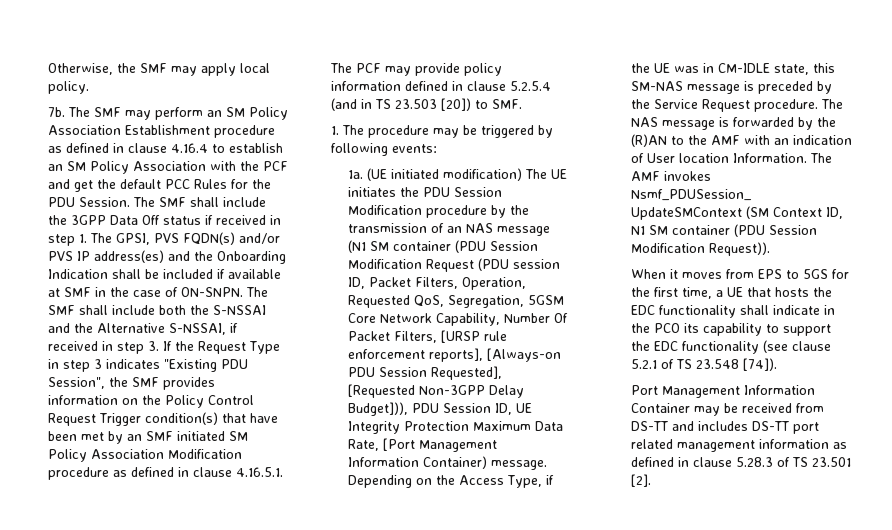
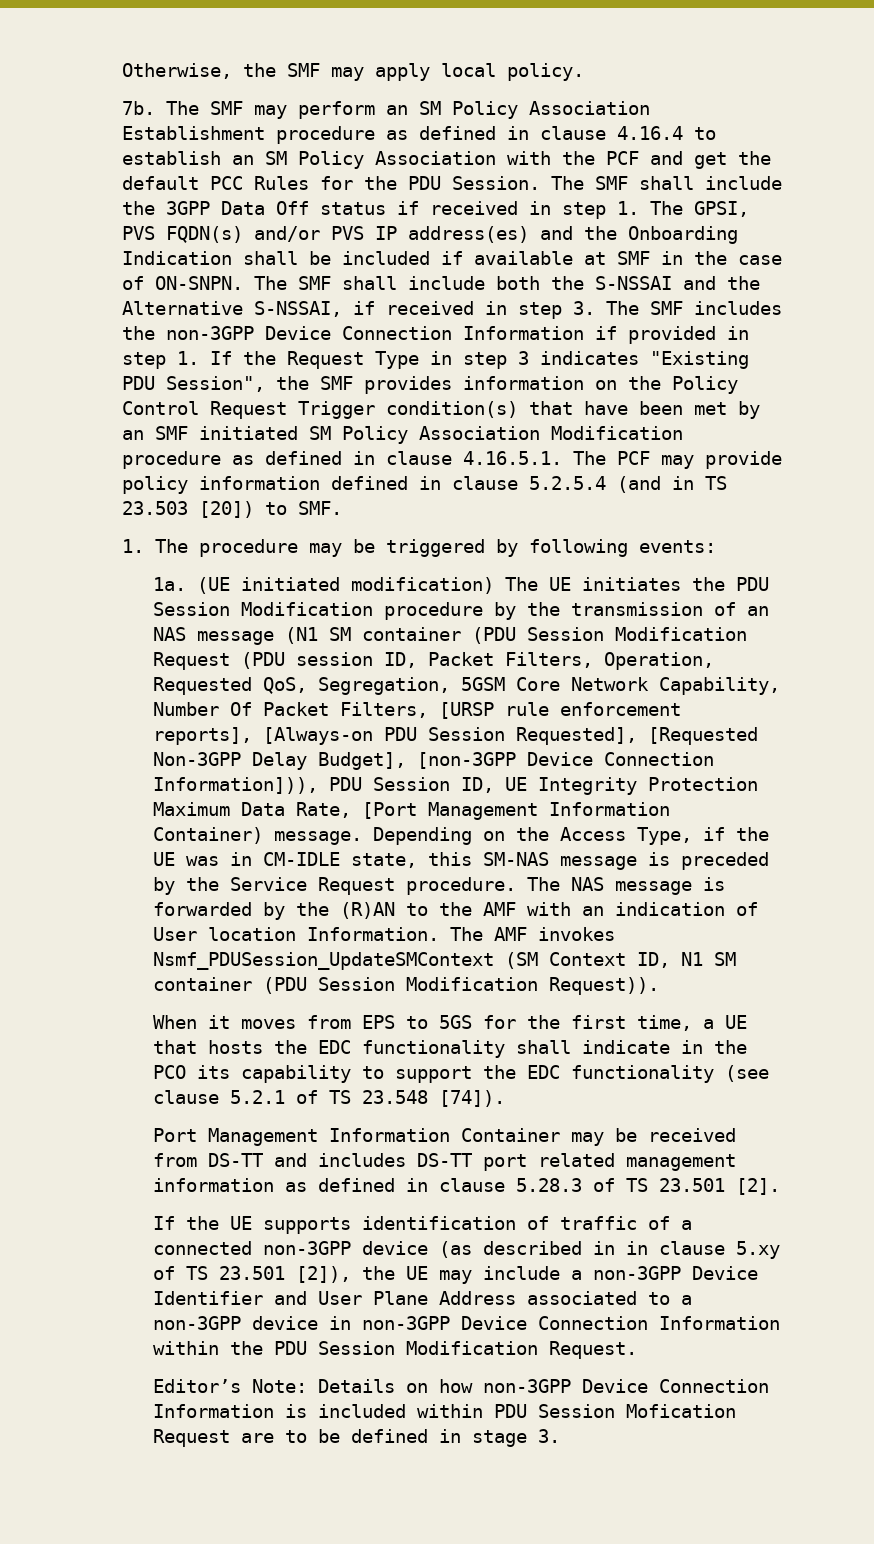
(159, 346) none -> [605,301,782,315] [121,326,749,344] [121,351,199,369] The SMF includes the non-3GPP Device Connection Information if provided in step 1.
[348,402,409,416] Budget])), -> [317,752,714,770] [152,777,318,794] Budget], [non-3GPP Device Connection Information])),
(652, 480) none -> [152,1216,692,1234] [152,1241,780,1259] [152,1266,758,1284] [152,1291,692,1305] [152,1316,780,1330] [152,1341,637,1359] [152,1379,769,1393] [152,1404,736,1418] [152,1429,560,1447] // If the UE supports identification of traffic of a connected non-3GPP device (as described in in clause 5.xy of TS 23.501 [2]), the UE may include a non-3GPP Device Identifier and User Plane Address associated to a non-3GPP device in non-3GPP Device Connection Information within the PDU Session Modification Request. // Editor’s Note: Details on how non-3GPP Device Connection Information is included within PDU Session Mofication Request are to be defined in stage 3.

